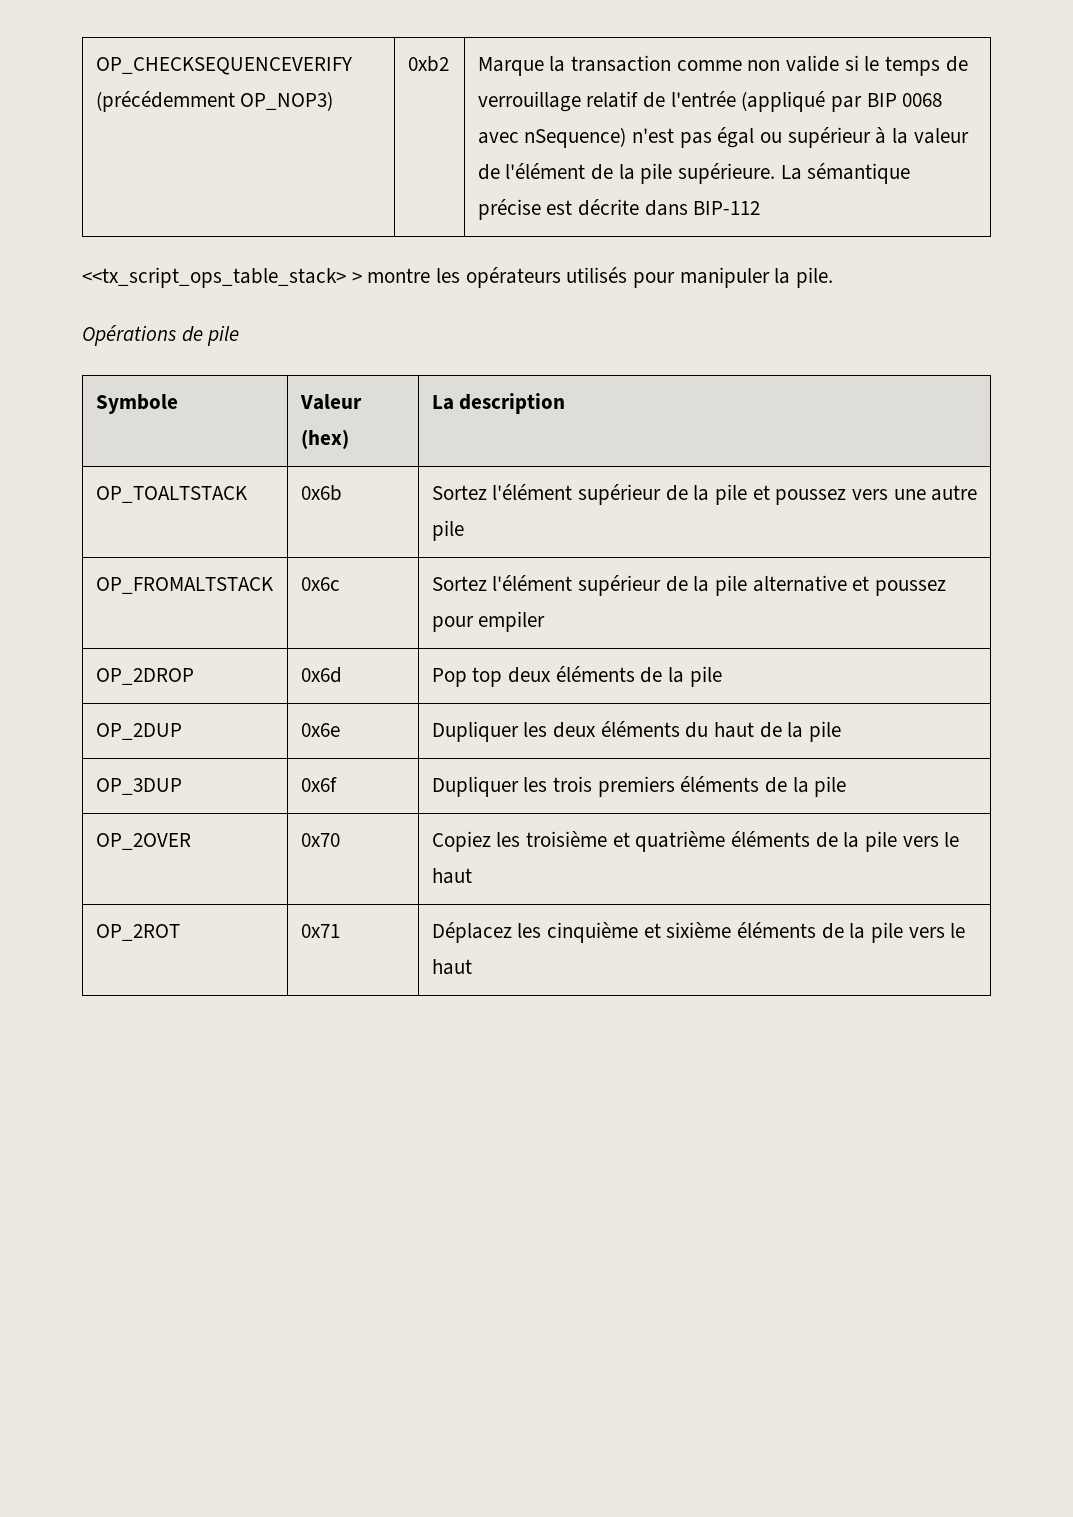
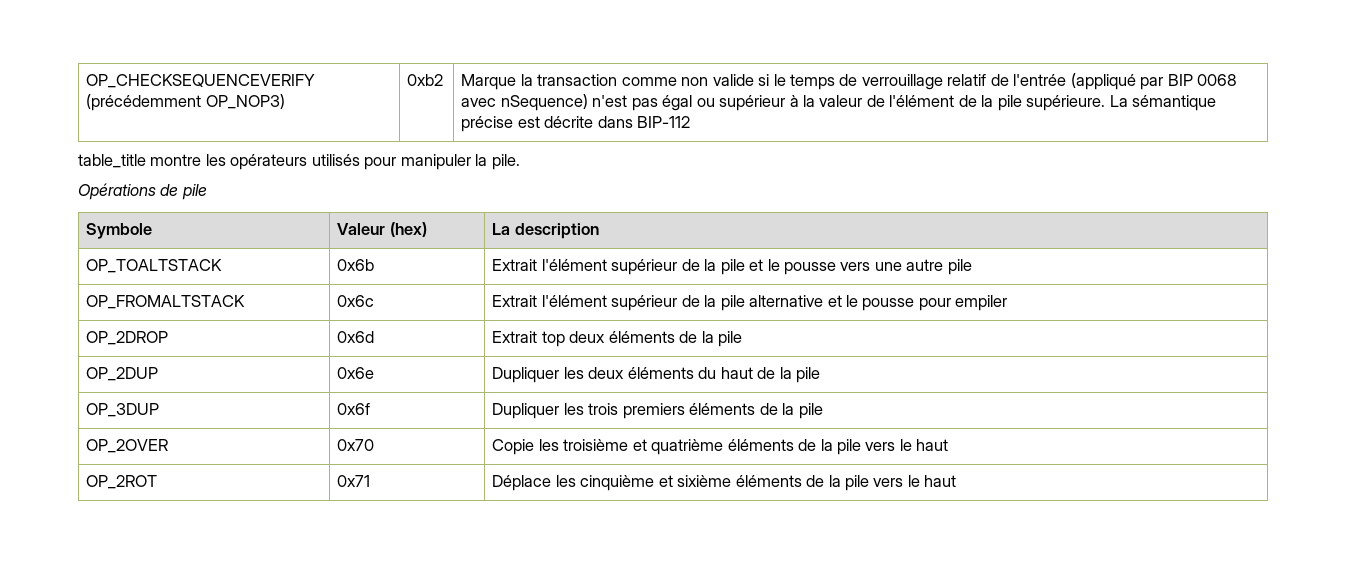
[82,267,362,288] <<tx_script_ops_table_stack> > -> [78,154,146,168] table_title
[431,485,487,500] Sortez -> [492,259,538,271] Extrait
[775,489,847,505] poussez -> [767,259,837,275] le pousse
[431,576,487,591] Sortez -> [492,295,538,307] Extrait
[874,580,946,596] poussez -> [846,295,915,311] le pousse
[431,668,467,687] Pop -> [492,331,538,343] Extrait
[431,831,491,852] Copiez -> [492,439,535,455] Copie
[431,922,512,943] Déplacez -> [492,475,552,491] Déplace

